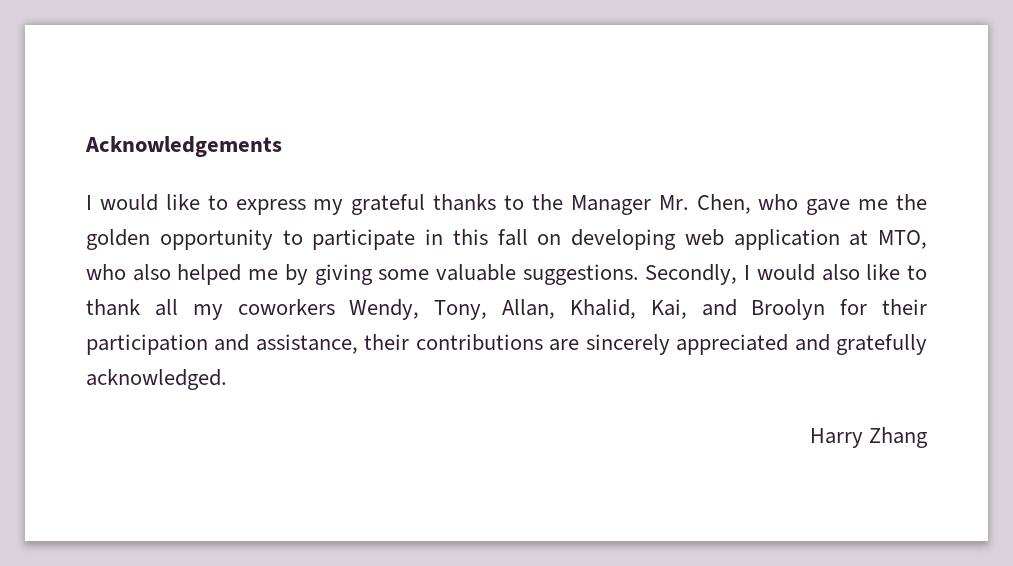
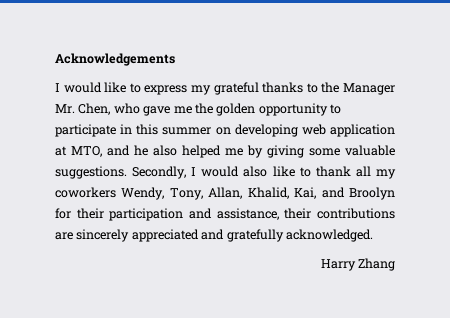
[497,229,528,246] fall -> [162,127,212,135] summer
[86,264,126,280] who -> [107,145,148,156] and he

